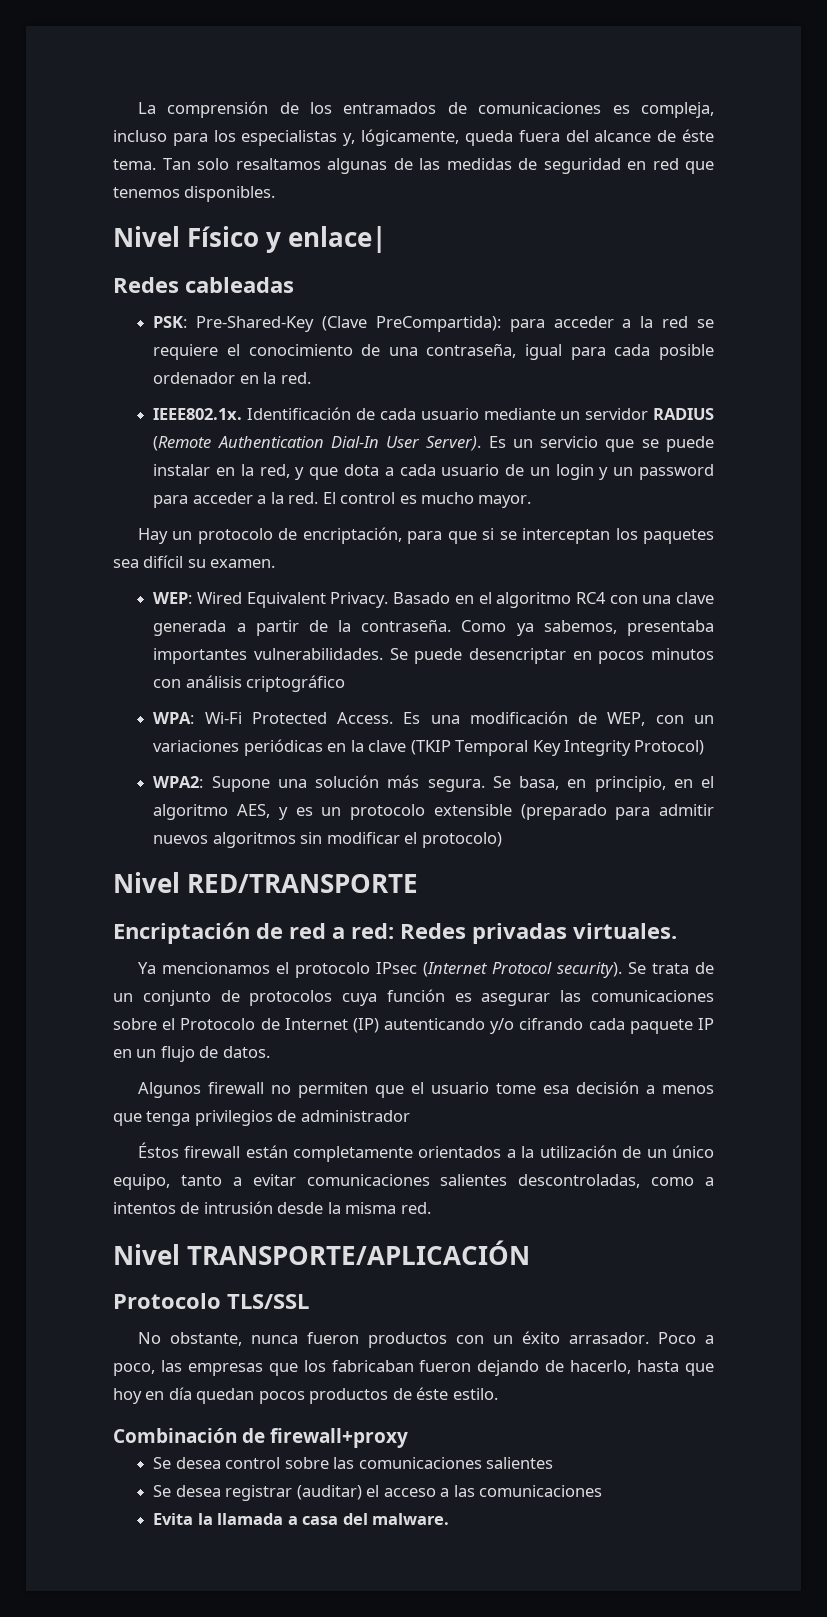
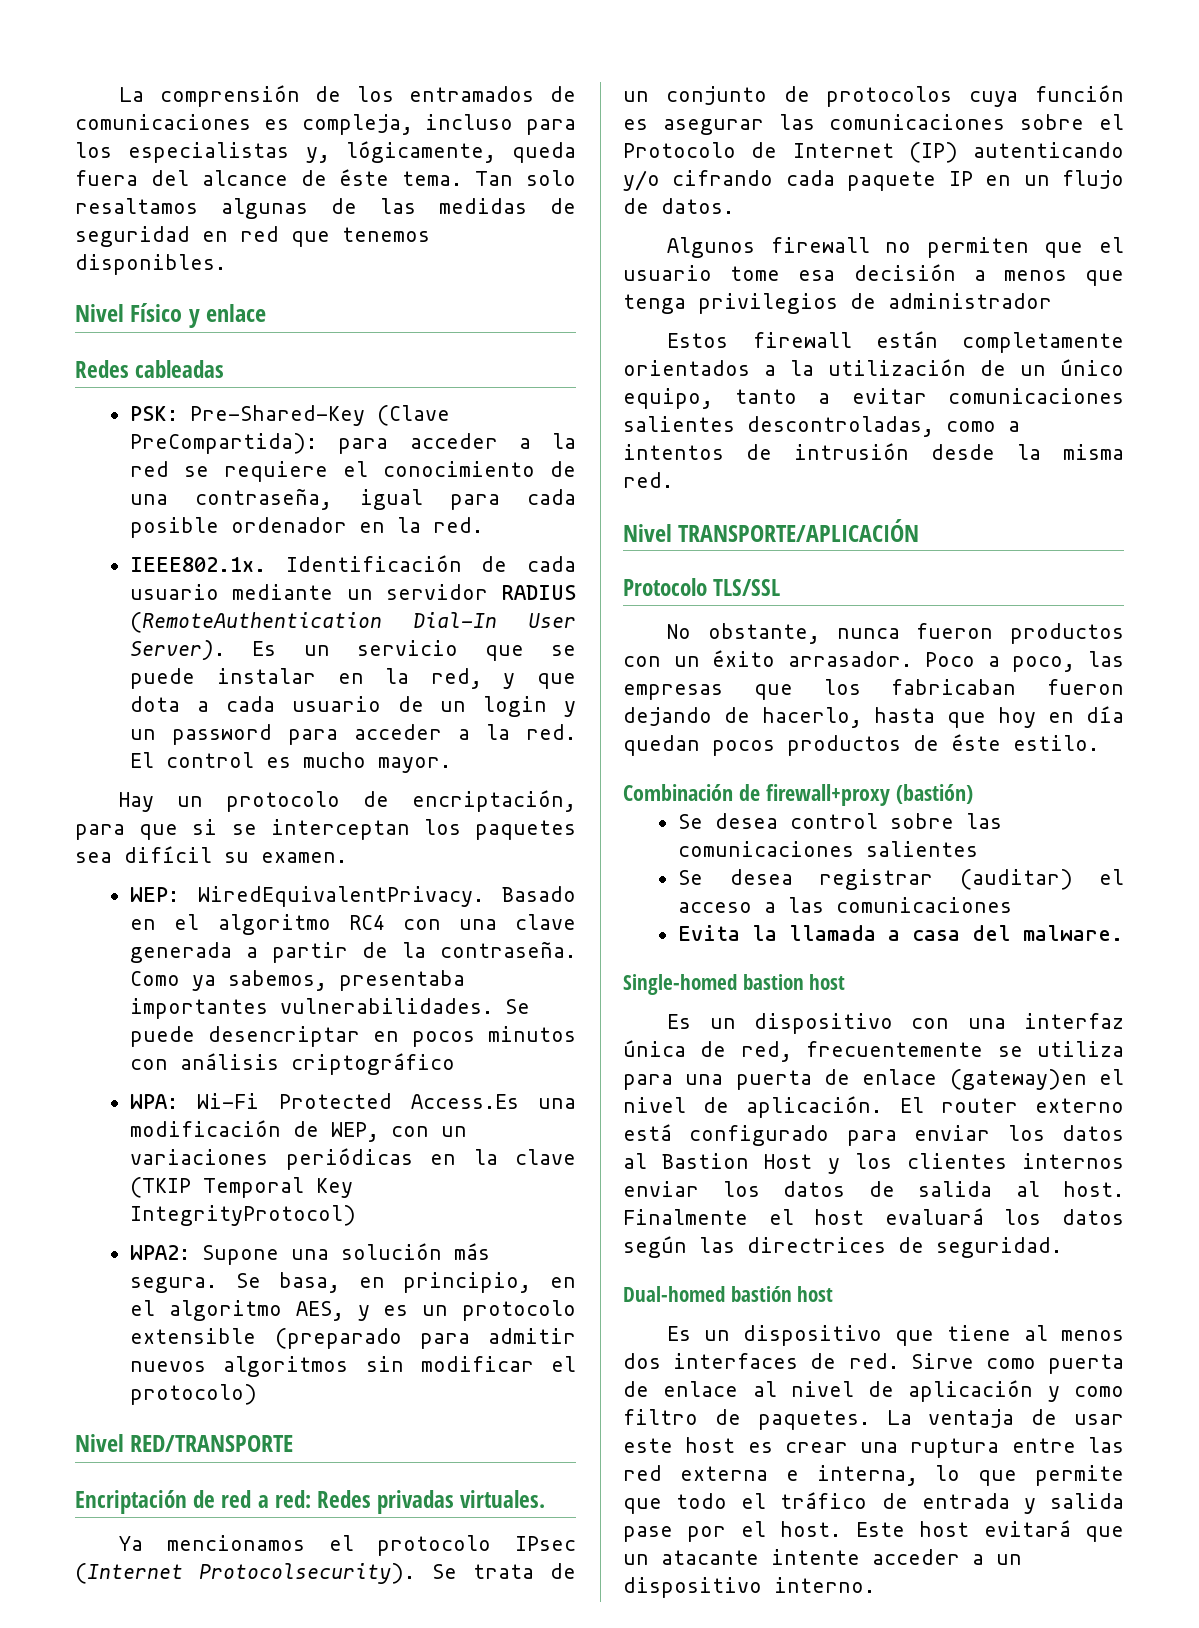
[288,226,387,253] enlace| -> [206,304,267,322] enlace
[153,436,324,451] (Remote Authentication -> [130,612,383,633] (RemoteAuthentication
[197,592,389,608] Wired Equivalent Privacy. -> [197,886,484,907] WiredEquivalentPrivacy.
[337,712,421,724] Access. Es -> [410,1094,519,1109] Access.Es
[563,740,705,756] Integrity Protocol) -> [130,1205,357,1226] IntegrityProtocol)
[491,962,622,978] Protocol security). -> [199,1563,416,1584] Protocolsecurity).
[137,1142,179,1158] Éstos -> [667,333,729,348] Estos
(409, 1438) none -> [895,784,973,804] (bastión)
(450, 1519) none -> [623,974,846,995] [667,1013,1124,1034] [623,1040,1124,1062] [623,1069,1124,1090] [623,1096,1124,1118] [623,1124,1124,1146] [623,1153,1124,1174] [623,1181,1124,1197] [623,1208,1124,1225] [623,1236,1062,1258] [623,1286,834,1302] [667,1325,1124,1346] [623,1353,1124,1374] [623,1380,1124,1402] [623,1409,1124,1430] [623,1437,1124,1458] [623,1465,1124,1486] [623,1492,1124,1514] [623,1520,1124,1542] [623,1549,1022,1565] [623,1577,875,1598] // Single-homed bastion host // Es un dispositivo con una interfaz única de red, frecuentemente se utiliza para una puerta de enlace (gateway)en el nivel de aplicación. El router externo está configurado para enviar los datos al Bastion Host y los clientes internos enviar los datos de salida al host. Finalmente el host evaluará los datos según las directrices de seguridad. // Dual-homed bastión host // Es un dispositivo que tiene al menos dos interfaces de red. Sirve como puerta de enlace al nivel de aplicación y como filtro de paquetes. La ventaja de usar este host es crear una ruptura entre las red externa e interna, lo que permite que todo el tráfico de entrada y salida pase por el host. Este host evitará que un atacante intente acceder a un dispositivo interno.

